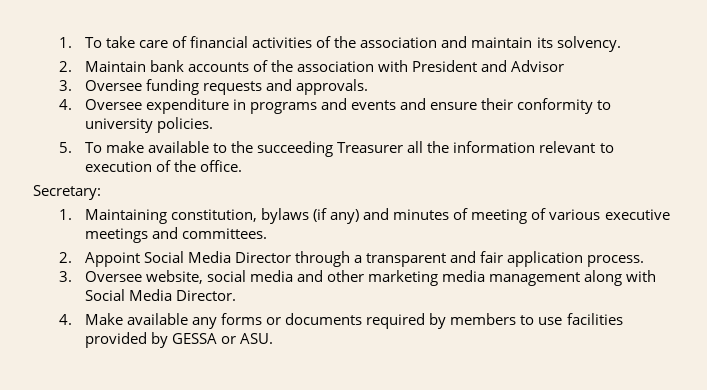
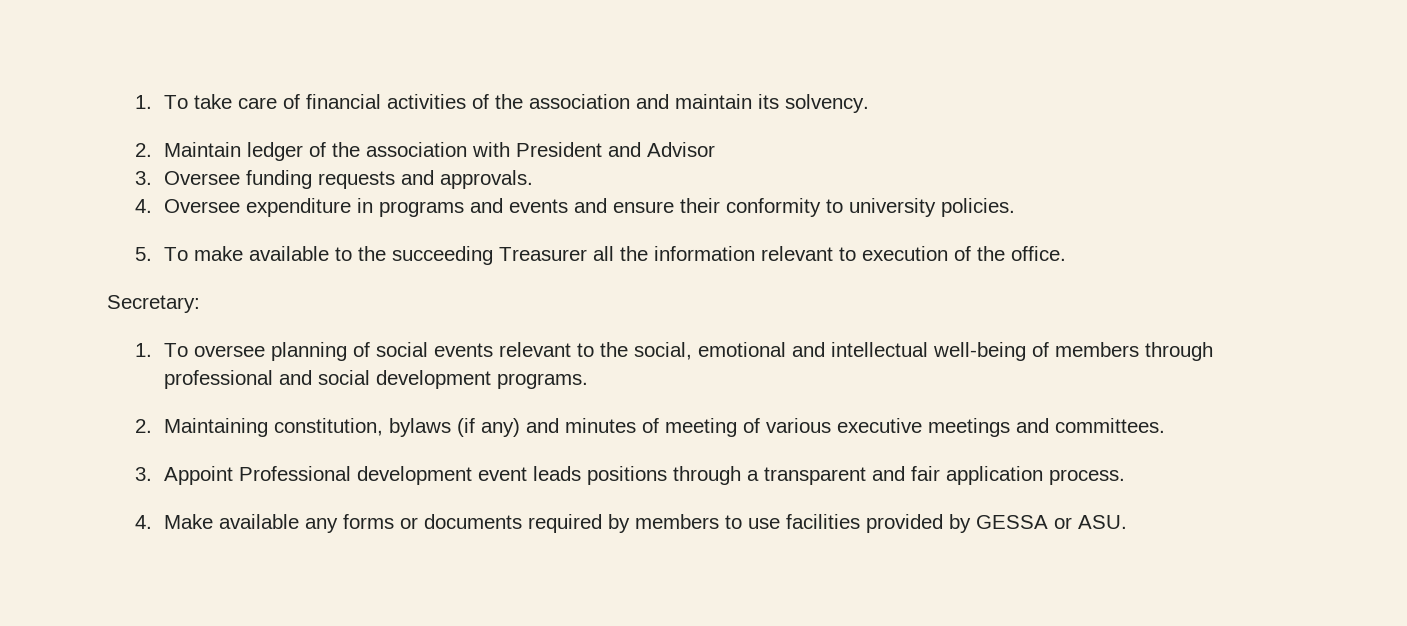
[150,60,250,72] bank accounts -> [246,142,303,161] ledger
(72, 214) none -> [163,342,1213,361] [163,370,588,389] [135,419,153,433] To oversee planning of social events relevant to the social, emotional and intellectual well-being of members through professional and social development programs. // 2.
[58,251,292,267] 2. Appoint Social Media Director -> [135,466,667,485] 3. Appoint Professional development event leads positions
[58,270,657,286] [84,289,237,301] // 3. Oversee website, social media and other marketing media management along with Social Media Director. -> (1125, 477) none

